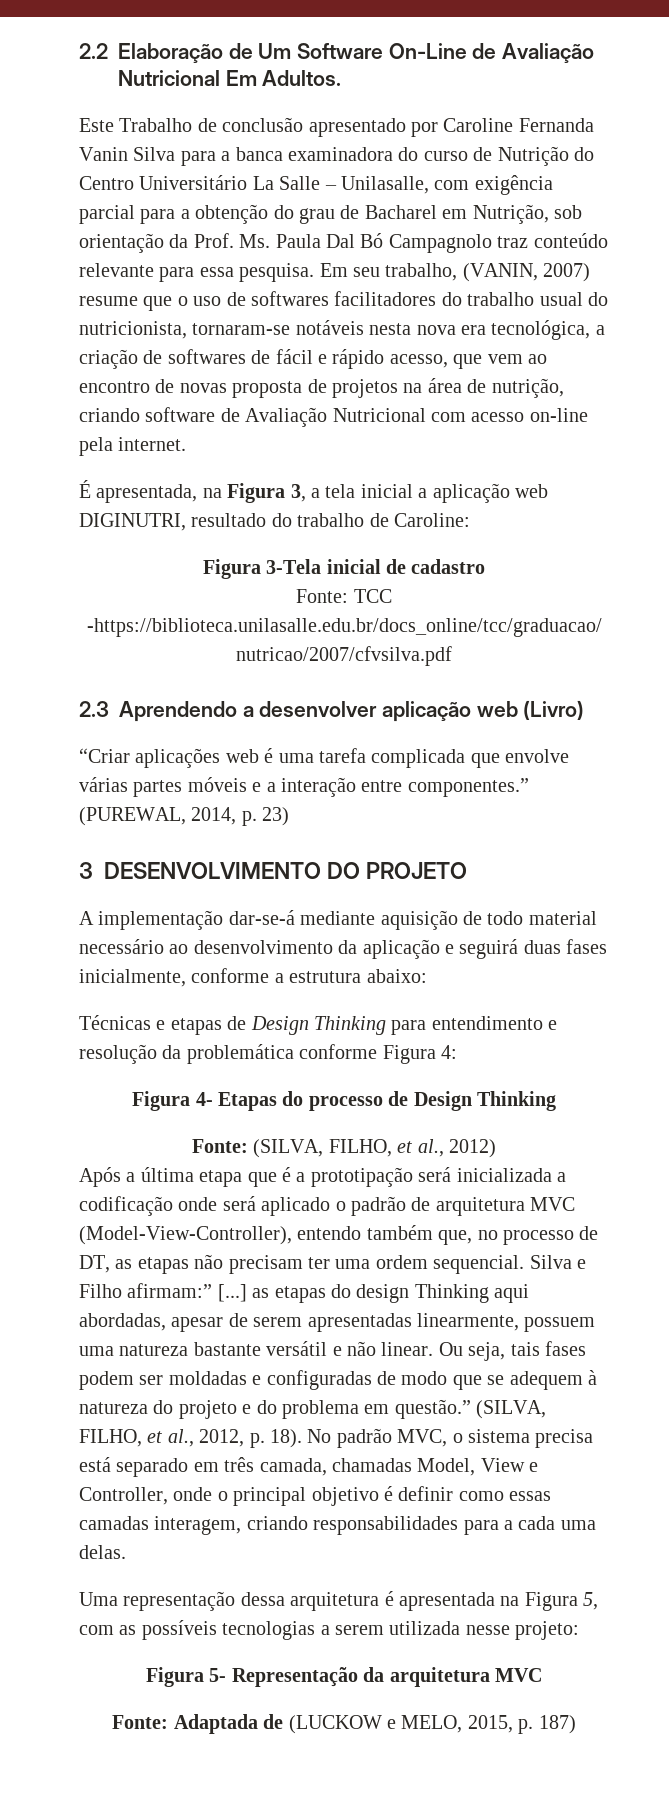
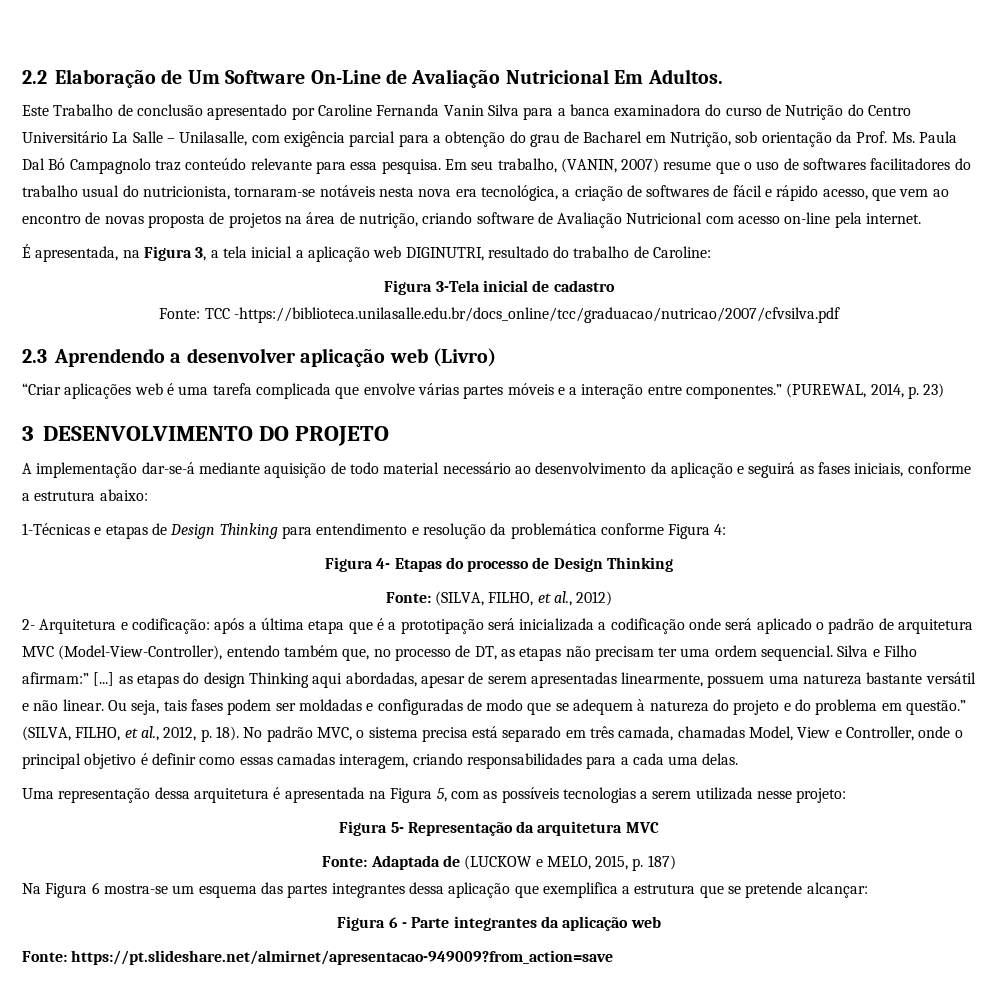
[523,939,608,954] [79,969,186,987] duas fases inicialmente, -> [799,462,904,477] as fases iniciais,
[79,1015,151,1030] Técnicas -> [22,523,90,535] 1-Técnicas
[79,1167,121,1187] Após -> [22,618,245,634] 2- Arquitetura e codificação: após
(576, 1724) none -> [22,882,868,898] [337,916,661,931] [22,950,614,965] // Na Figura 6 mostra-se um esquema das partes integrantes dessa aplicação que exemplifica a estrutura que se pretende alcançar: // Figura 6 - Parte integrantes da aplicação web // Fonte: https://pt.slideshare.net/almirnet/apresentacao-949009?from_action=save

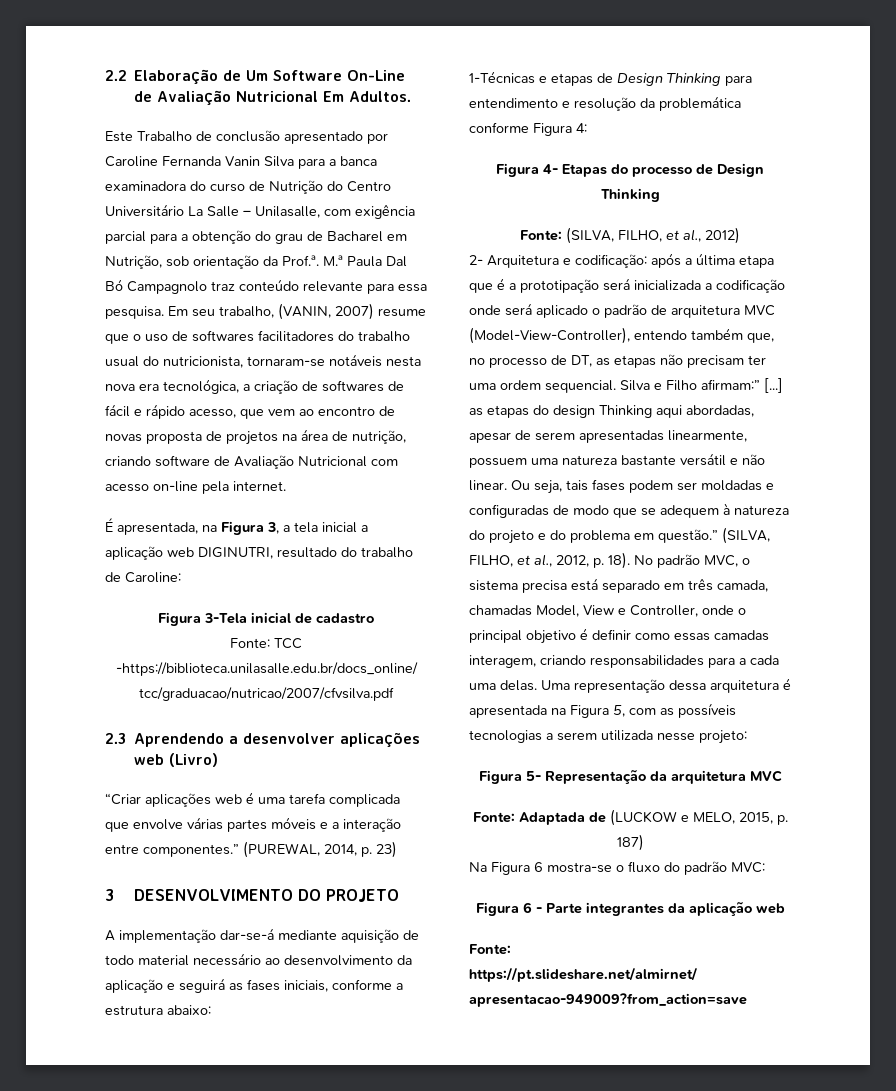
[856,131,915,143] Prof. Ms. -> [282,255,343,266] Prof.ª. M.ª
[300,348,386,367] aplicação -> [339,732,420,747] aplicações
(739, 759) // -> (537, 685) none
[172,882,868,898] um esquema das partes integrantes dessa aplicação que exemplifica a estrutura que se pretende alcançar: -> [616,861,765,875] o fluxo do padrão MVC:

